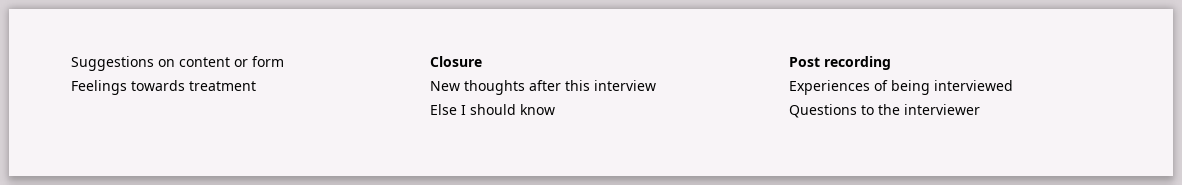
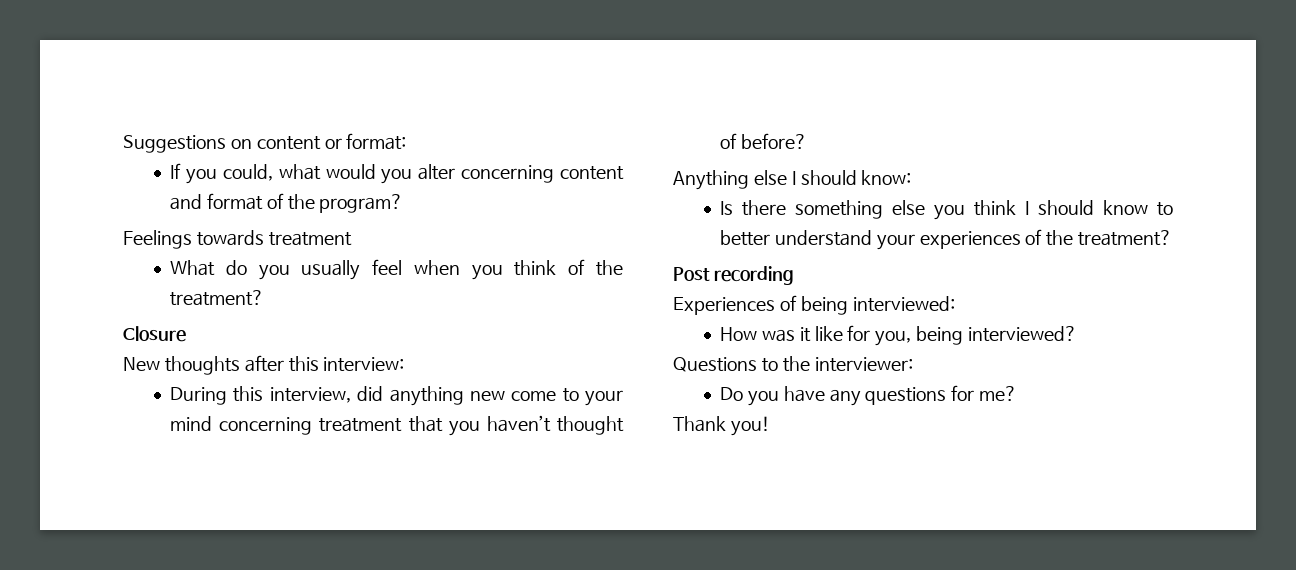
[252,56,284,67] [71,80,256,95] form // Feelings towards treatment -> [346,133,407,150] [170,163,624,184] [170,193,404,213] [123,230,352,249] [170,259,623,280] [170,290,265,306] format: // If you could, what would you alter concerning content and format of the program? // Feelings towards treatment // What do you usually feel when you think of the treatment?
[594,80,656,91] [430,104,555,115] interview // Else I should know -> [323,357,405,372] [170,386,623,406] [170,415,625,436] [720,133,807,149] [673,170,912,190] [720,200,1173,220] [720,229,1173,250] interview: // During this interview, did anything new come to your mind concerning treatment that you haven’t thought of before? // Anything else I should know: // Is there something else you think I should know to better understand your experiences of the treatment?
[934,80,1013,91] [789,104,980,118] interviewed // Questions to the interviewer -> [852,296,955,312] [720,325,1078,346] [673,356,913,372] [720,385,1018,406] [673,416,770,436] interviewed: // How was it like for you, being interviewed? // Questions to the interviewer: // Do you have any questions for me? // Thank you!

